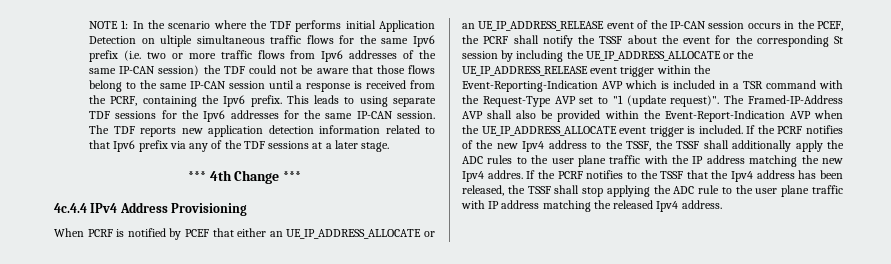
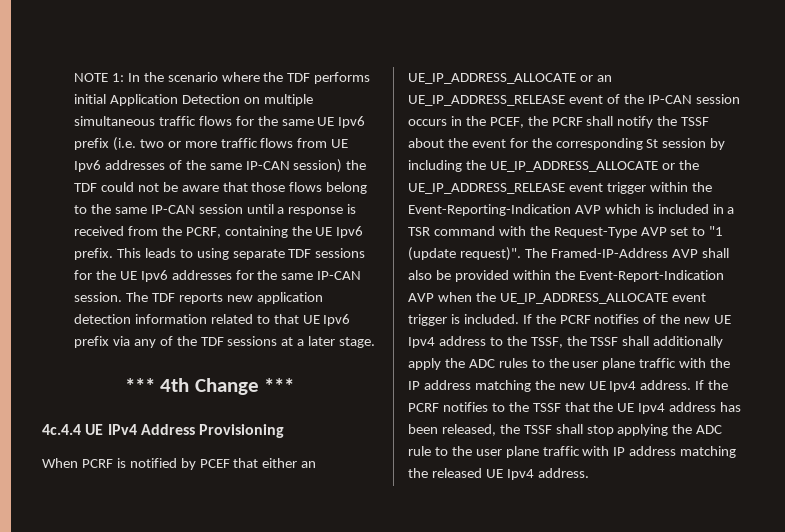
[160,35,193,47] ultiple -> [263,94,313,106] multiple
(409, 41) none -> [317,117,335,126] UE
(316, 54) none -> [331,139,349,148] UE
(219, 99) none -> [315,227,333,236] UE
(199, 114) none -> [119,271,137,280] UE
(111, 144) none -> [302,315,320,324] UE
(87, 208) none -> [85,424,104,435] UE
(518, 146) none -> [714,315,732,324] UE
[462,170,523,182] Ipv4 addres. -> [588,380,692,392] UE Ipv4 address.
(729, 174) none -> [617,403,635,412] UE
(654, 204) none -> [485,469,503,478] UE

